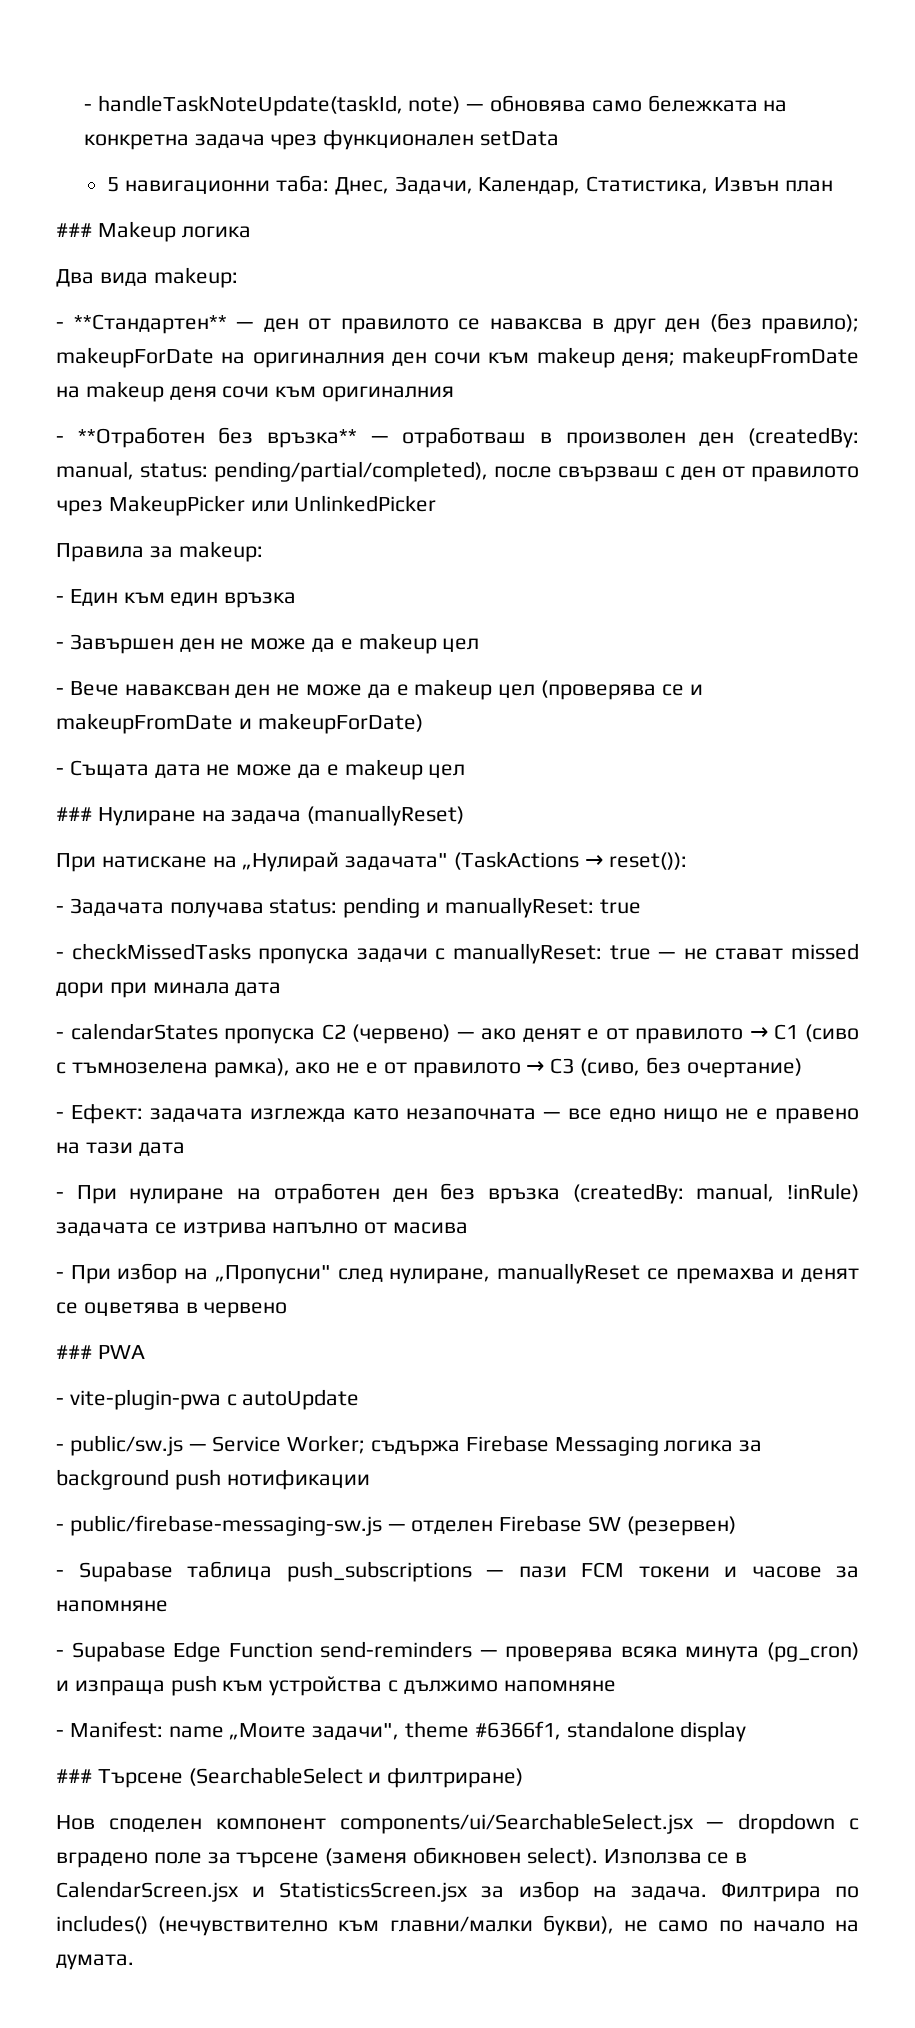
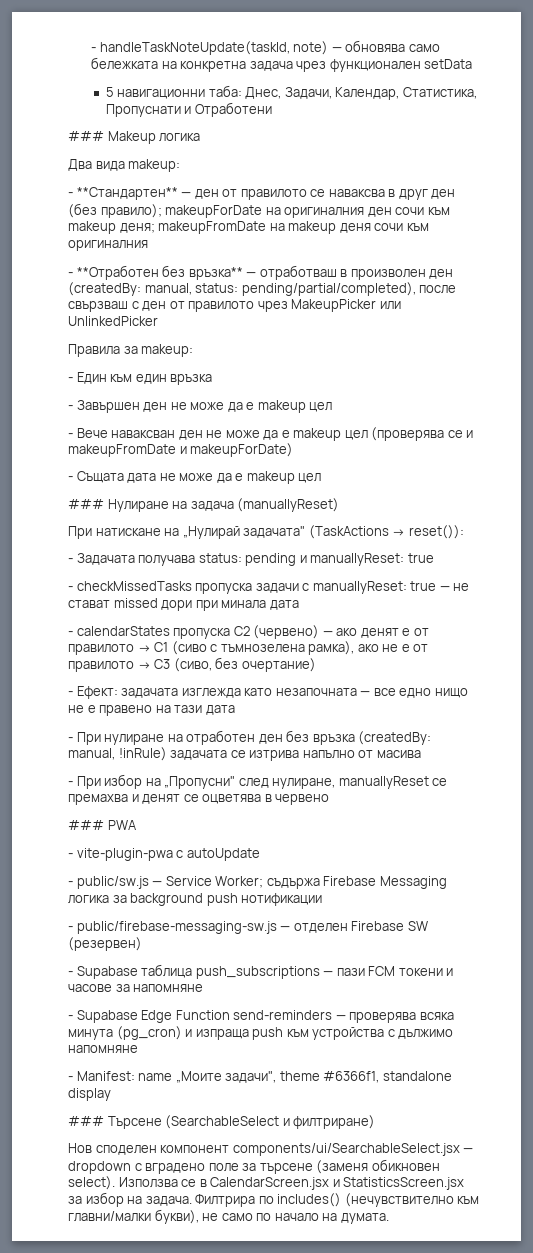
[714,177,833,192] Извън план -> [105,102,272,117] Пропуснати и Отработени

